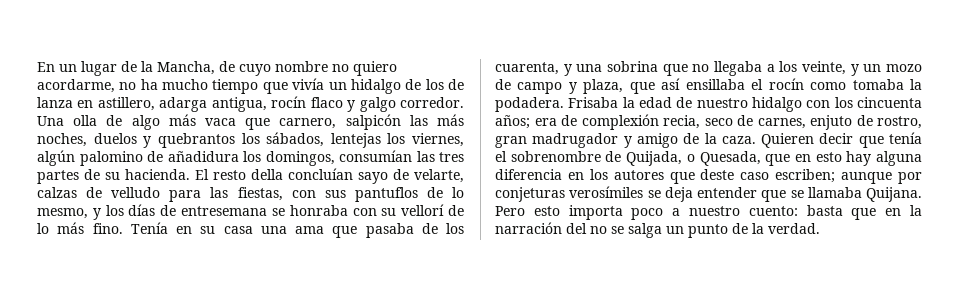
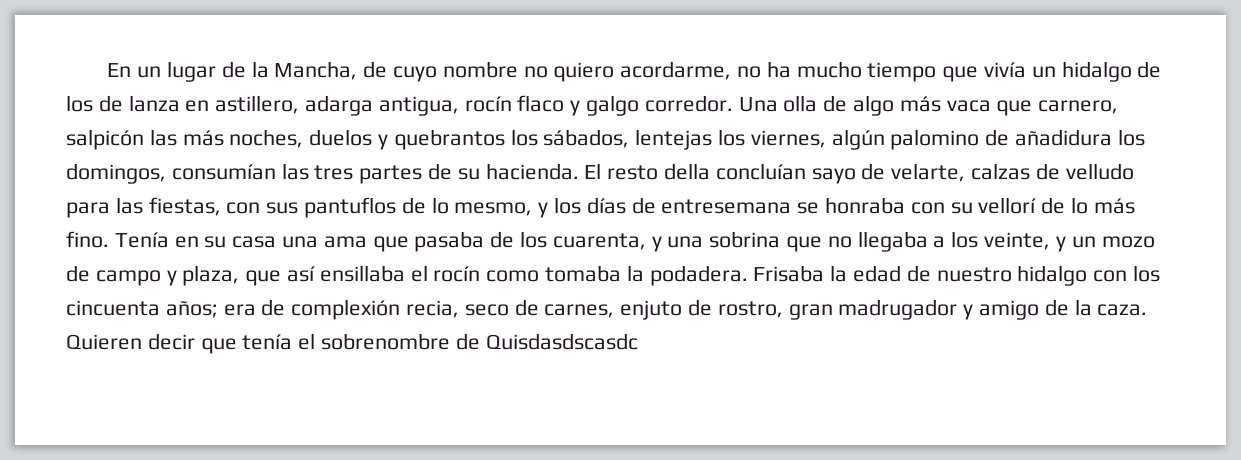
[626,151,922,166] [495,169,922,184] [495,186,922,202] [495,205,923,220] [495,222,820,238] Quijada, o Quesada, que en esto hay alguna diferencia en los autores que deste caso escriben; aunque por conjeturas verosímiles se deja entender que se llamaba Quijana. Pero esto importa poco a nuestro cuento: basta que en la narración del no se salga un punto de la verdad. -> [485,333,638,350] Quisdasdscasdc

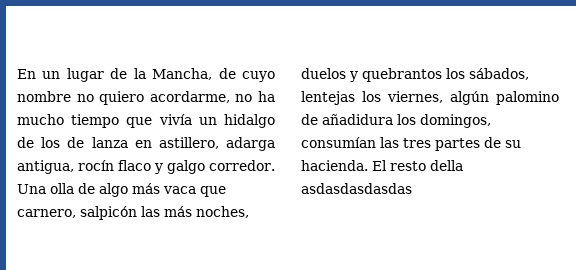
[715,163,1134,184] [66,197,1135,218] [66,231,1155,252] [66,265,1161,286] [66,299,1148,320] [66,333,638,354] concluían sayo de velarte, calzas de velludo para las fiestas, con sus pantuflos de lo mesmo, y los días de entresemana se honraba con su vellorí de lo más fino. Tenía en su casa una ama que pasaba de los cuarenta, y una sobrina que no llegaba a los veinte, y un mozo de campo y plaza, que así ensillaba el rocín como tomaba la podadera. Frisaba la edad de nuestro hidalgo con los cincuenta años; era de complexión recia, seco de carnes, enjuto de rostro, gran madrugador y amigo de la caza. Quieren decir que tenía el sobrenombre de Quisdasdscasdc -> [301,183,412,194] asdasdasdasdas

